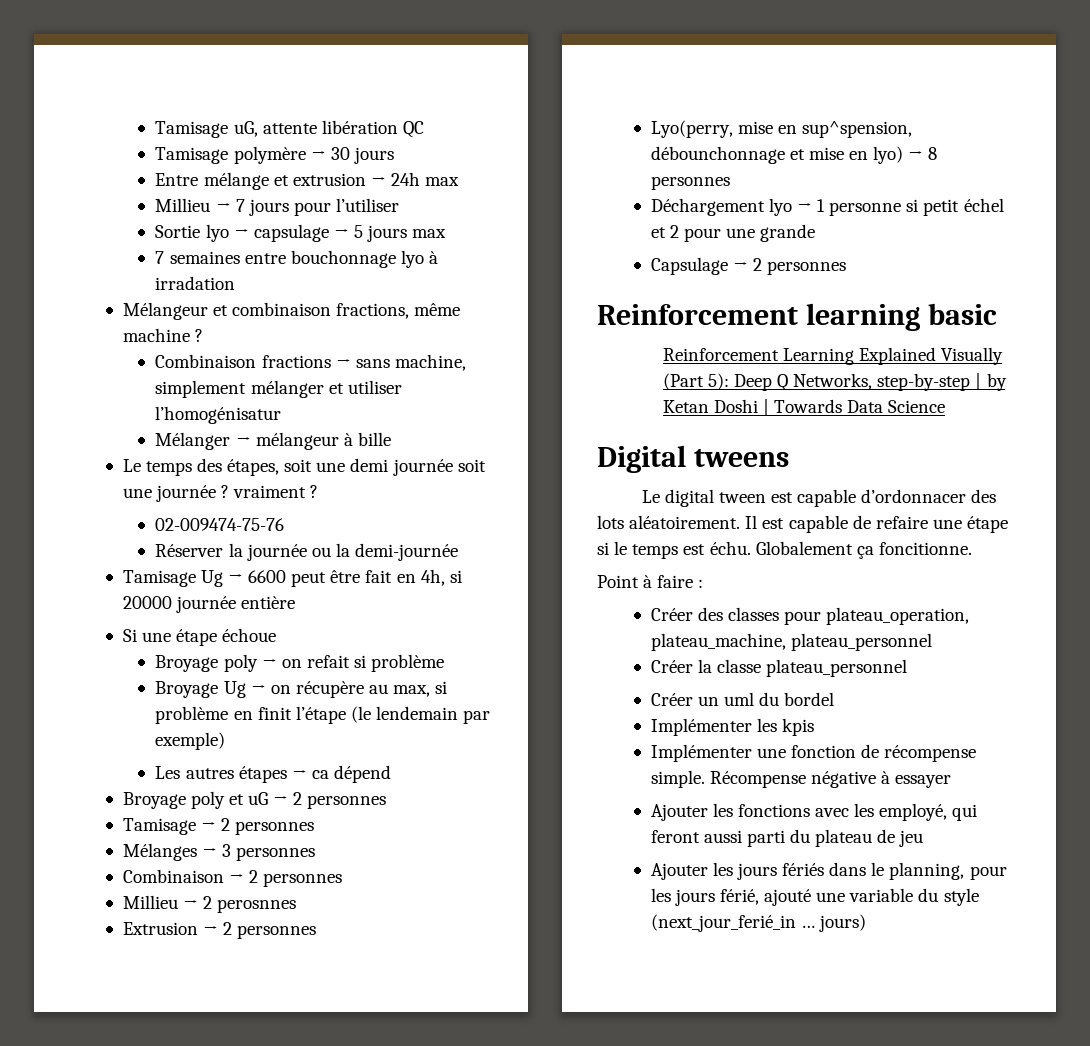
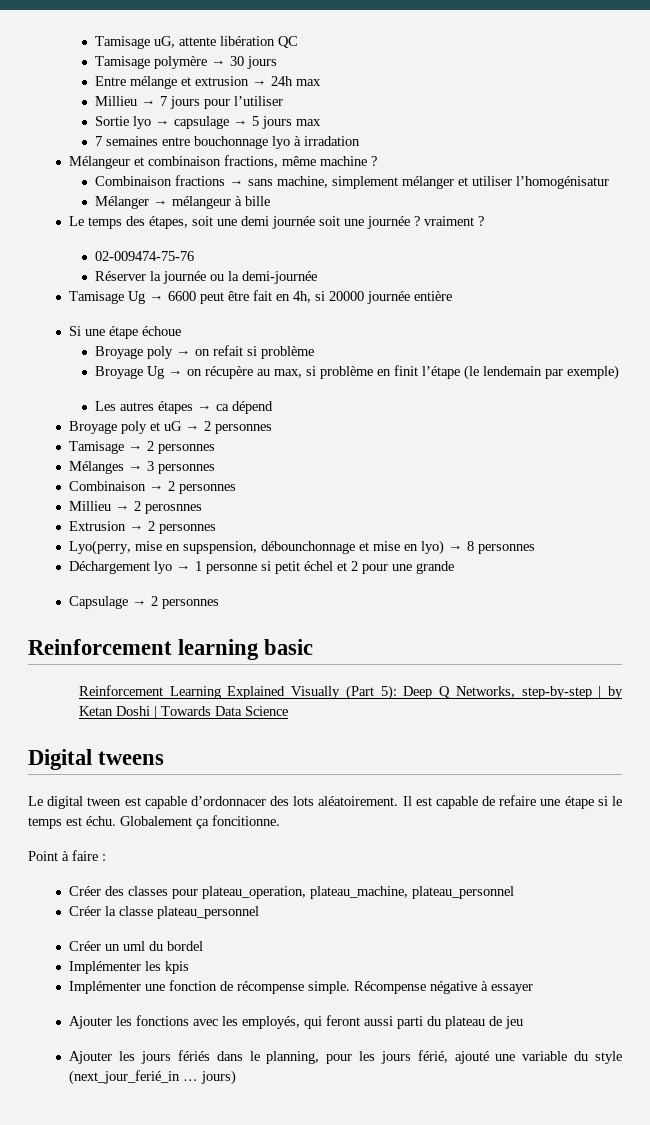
[802,121,913,138] sup^spension, -> [183,541,258,554] supspension,
[879,803,948,821] employé, -> [242,1016,301,1029] employés,

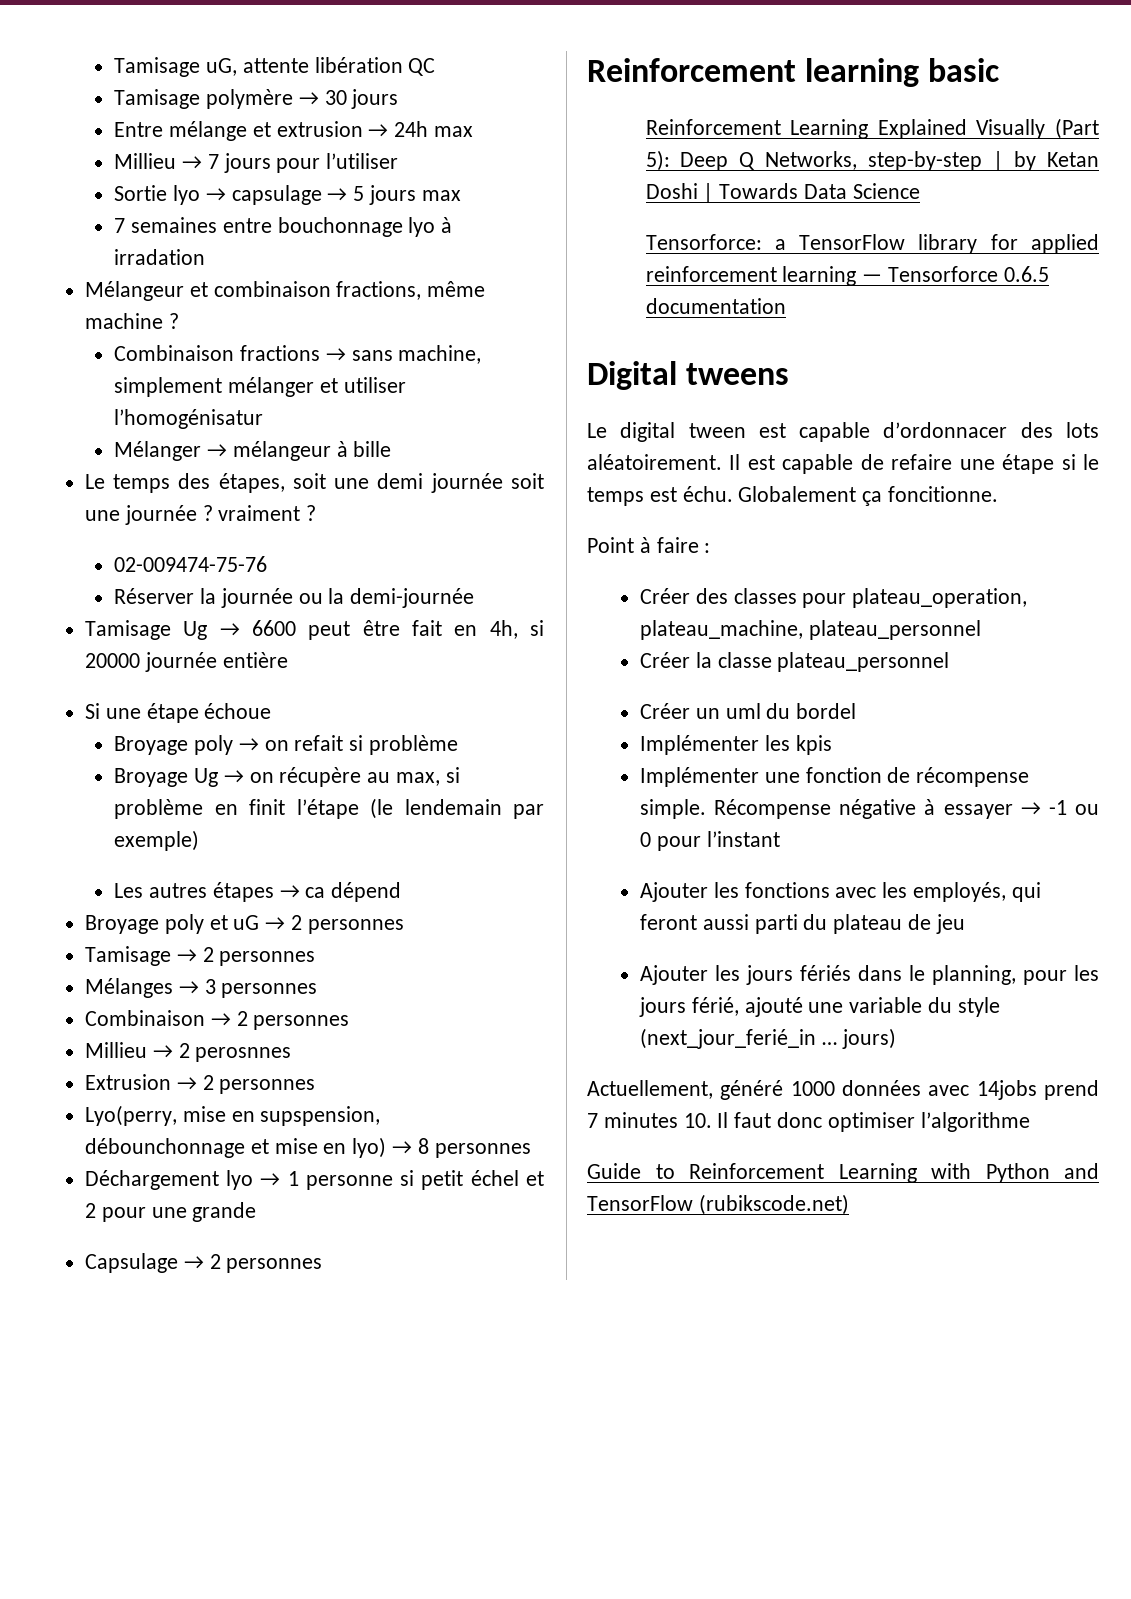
(288, 711) none -> [645,234,1099,254] [645,266,1049,286] [645,298,786,314] // Tensorforce: a TensorFlow library for applied reinforcement learning — Tensorforce 0.6.5 documentation
(534, 989) none -> [1020,800,1099,815] [639,831,780,851] → -1 ou 0 pour l’instant
(237, 1077) none -> [587,1080,1099,1100] [587,1112,1030,1132] [587,1163,1099,1183] [587,1194,849,1215] // Actuellement, généré 1000 données avec 14jobs prend 7 minutes 10. Il faut donc optimiser l’algorithme // Guide to Reinforcement Learning with Python and TensorFlow (rubikscode.net)

